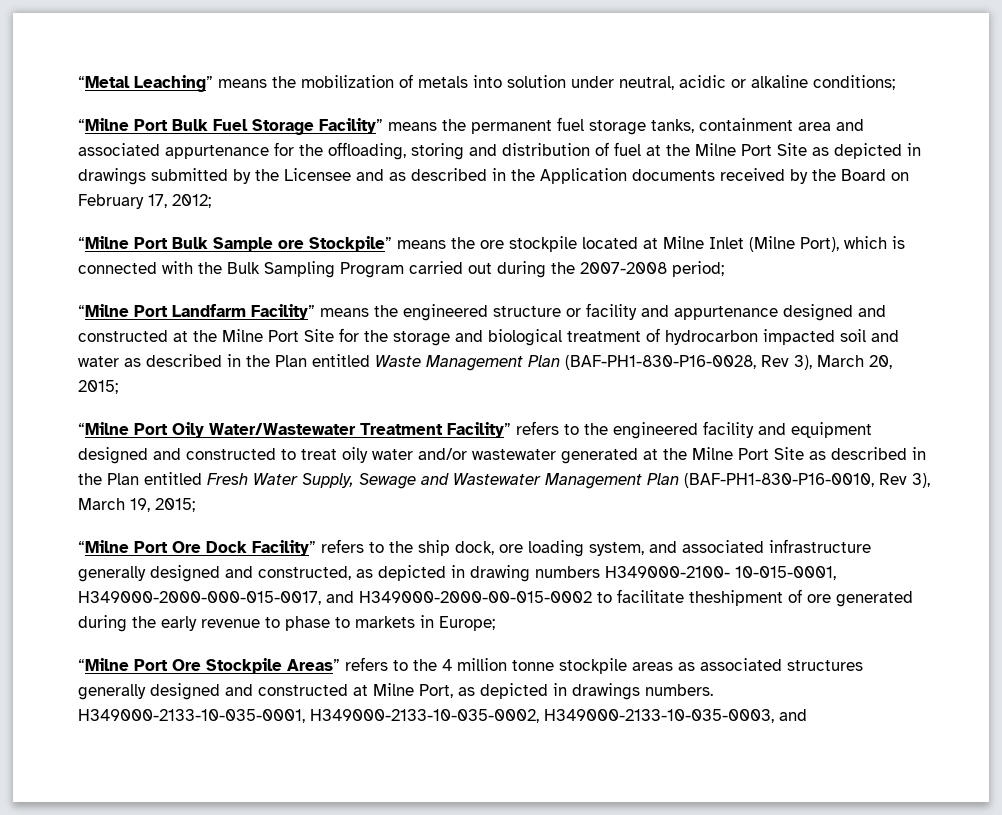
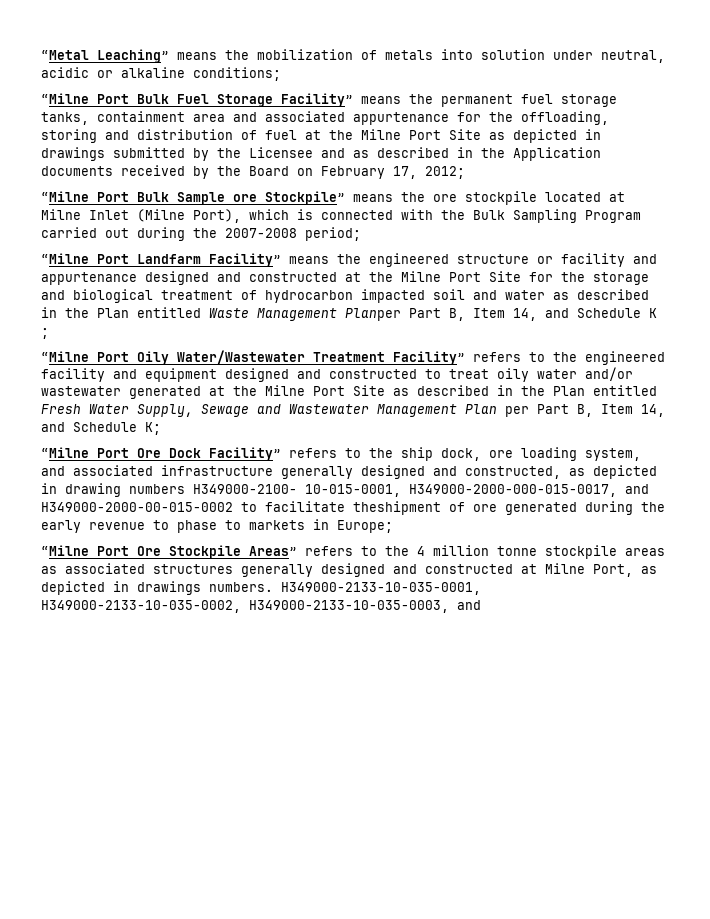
[528,355,892,370] [78,380,118,394] Plan (BAF-PH1-830-P16-0028, Rev 3), March 20, 2015; -> [345,308,657,321] [41,328,49,339] Planper Part B, Item 14, and Schedule K ;
[684,473,930,488] [78,498,195,512] (BAF-PH1-830-P16-0010, Rev 3), March 19, 2015; -> [505,404,665,417] [41,422,161,435] per Part B, Item 14, and Schedule K;

